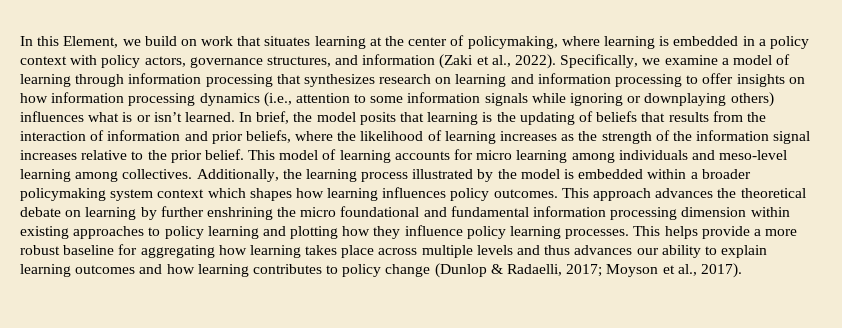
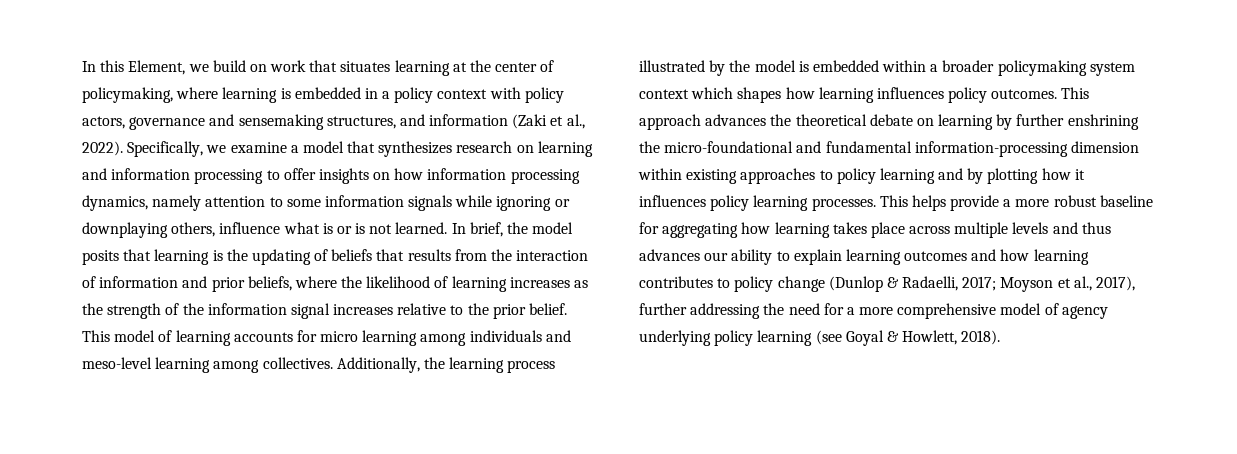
(263, 62) none -> [209,114,324,130] and sensemaking
[776,54,791,65] [20,73,273,87] of learning through information processing -> (344, 147) none
[199,92,292,107] dynamics (i.e., -> [82,195,202,211] dynamics, namely
[730,92,774,107] [20,111,84,122] others) influences -> [171,222,281,237] others, influence
[153,112,182,122] isn’t -> [355,223,393,234] is not
[300,206,678,220] micro foundational and fundamental information processing -> [664,141,1068,157] micro-foundational and fundamental information-processing
(286, 231) none -> [967,168,984,184] by
[373,225,463,239] they influence -> [1074,169,1085,180] [639,195,706,207] it influences
[700,263,742,278] 2017). -> [1096,276,1136,291] [639,303,1108,319] [639,330,1001,346] 2017), further addressing the need for a more comprehensive model of agency underlying policy learning (see Goyal & Howlett, 2018).

